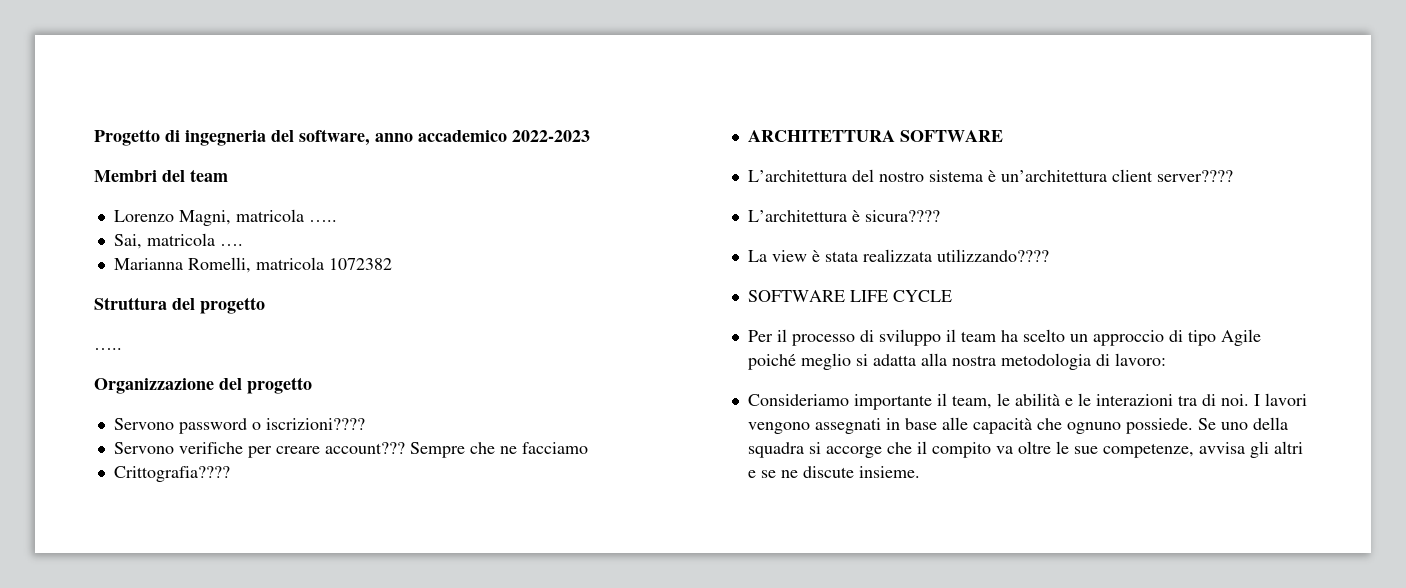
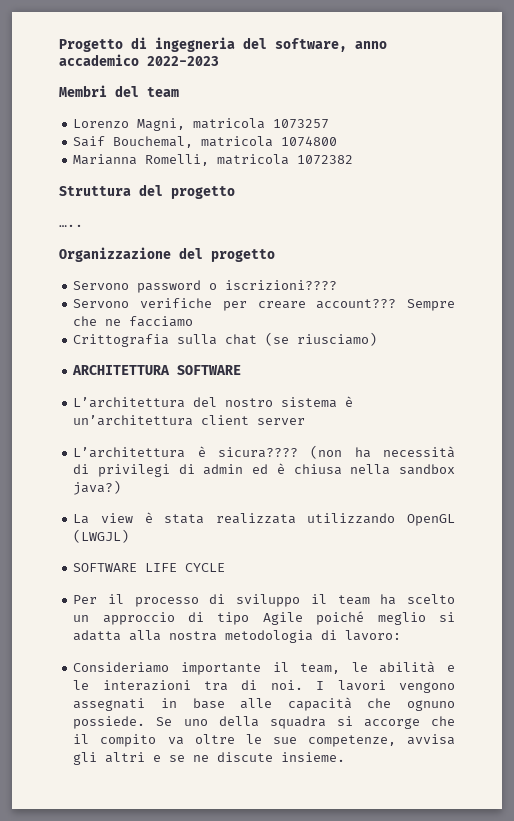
[308,220,337,222] [113,233,243,249] ….. // Sai, matricola …. -> [273,119,330,129] [73,136,338,148] 1073257 // Saif Bouchemal, matricola 1074800
[113,466,230,482] Crittografia???? -> [73,332,378,347] Crittografia sulla chat (se riusciamo)
[1156,170,1233,182] server???? -> [257,418,306,425] server
(940, 216) none -> [310,445,455,459] [73,463,455,477] [73,480,122,495] (non ha necessità di privilegi di admin ed è chiusa nella sandbox java?)
[936,249,1049,262] utilizzando???? -> [307,513,455,526] [73,529,130,543] utilizzando OpenGL (LWGJL)

